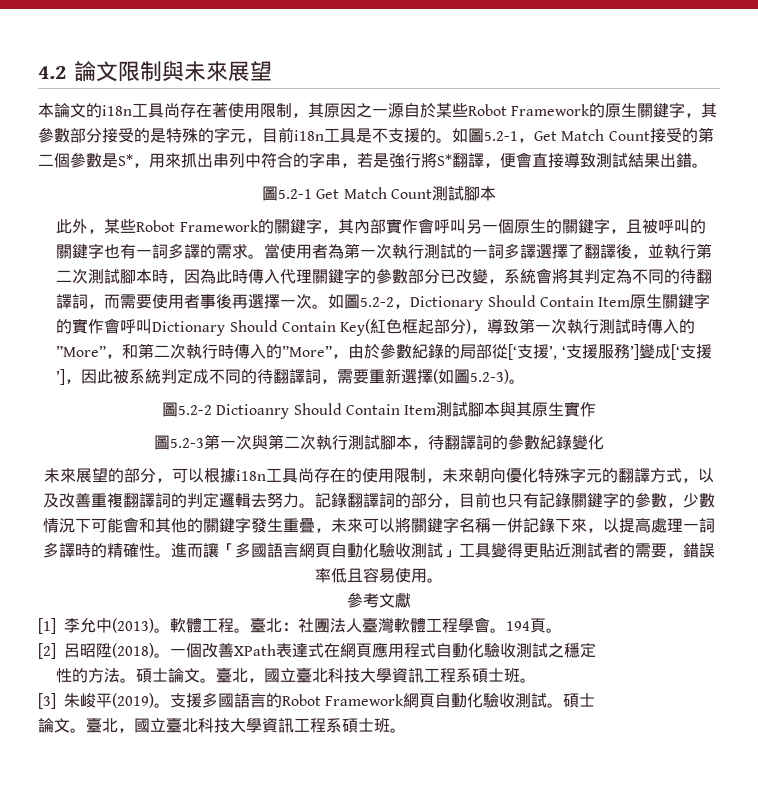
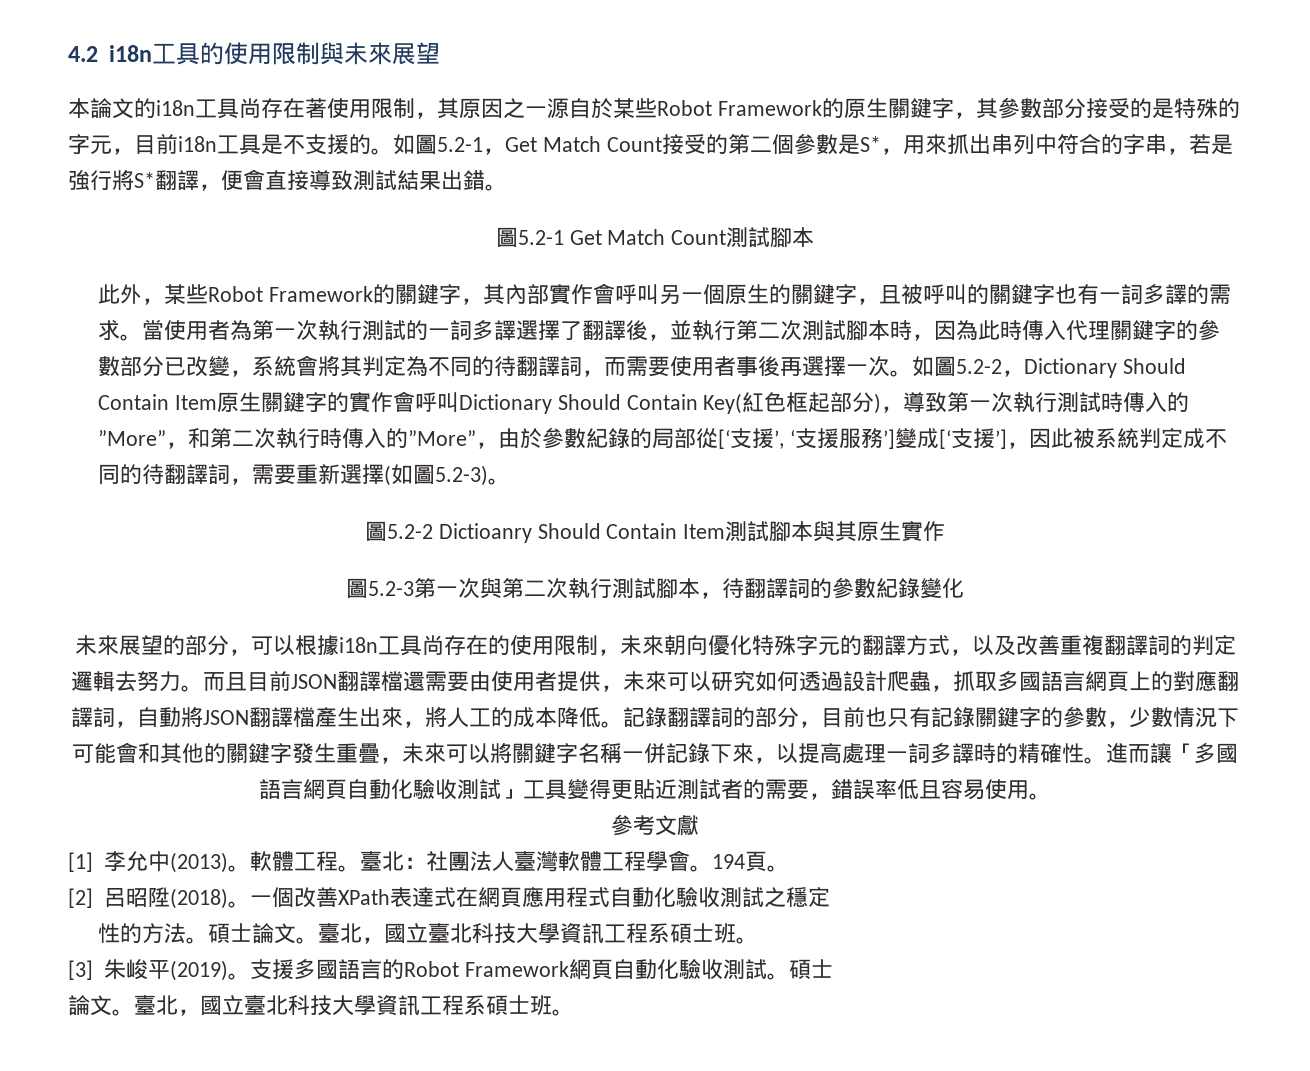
[74,61,118,82] 論文 -> [108,42,272,65] i18n工具的使用
(315, 505) none -> [203,670,1239,692] [71,706,623,728] 而且目前JSON翻譯檔還需要由使用者提供，未來可以研究如何透過設計爬蟲，抓取多國語言網頁上的對應翻譯詞，自動將JSON翻譯檔產生出來，將人工的成本降低。

